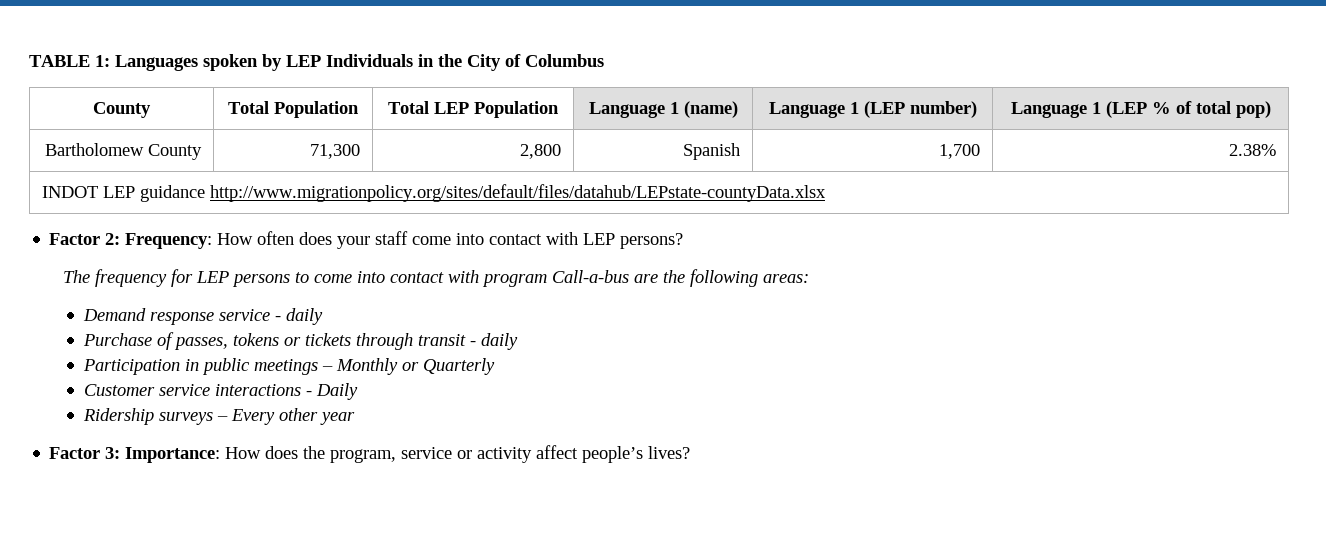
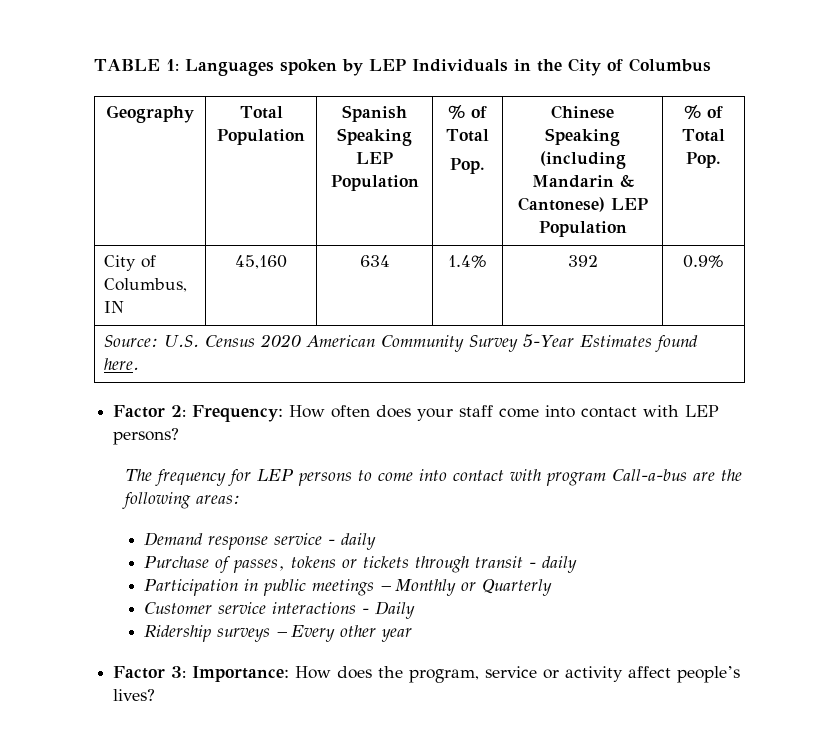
[93,102,151,118] County -> [106,105,194,123] Geography
[388,101,559,118] [588,101,738,118] [768,101,977,118] [1010,101,1271,118] [44,143,202,160] [309,144,360,159] [519,144,561,159] [682,143,740,160] [938,144,980,159] [1228,144,1276,156] [42,184,827,202] Total LEP Population | Language 1 (name) | Language 1 (LEP number) | Language 1 (LEP % of total pop) // Bartholomew County | 71,300 | 2,800 | Spanish | 1,700 | 2.38% // INDOT LEP guidance http://www.migrationpolicy.org/sites/default/files/datahub/LEPstate-countyData.xlsx -> [342,105,407,122] [337,128,412,146] [356,152,393,164] [330,175,419,191] [448,105,487,119] [446,129,490,142] [450,158,485,174] [551,105,614,119] [545,128,620,146] [539,151,626,169] [531,174,635,188] [517,197,648,212] [538,221,627,237] [684,105,723,119] [682,129,726,142] [686,152,721,168] [103,255,156,271] [103,278,187,292] [103,301,124,313] [235,255,287,269] [359,255,390,267] [448,255,487,268] [567,255,598,267] [683,255,724,268] [103,334,698,352] [103,358,139,370] Spanish Speaking LEP Population | % of Total // Pop. | Chinese Speaking (including Mandarin & Cantonese) LEP Population | % of Total Pop. // City of Columbus, IN | 45,160 | 634 | 1.4% | 392 | 0.9% // Source: U.S. Census 2020 American Community Survey 5-Year Estimates found here.

